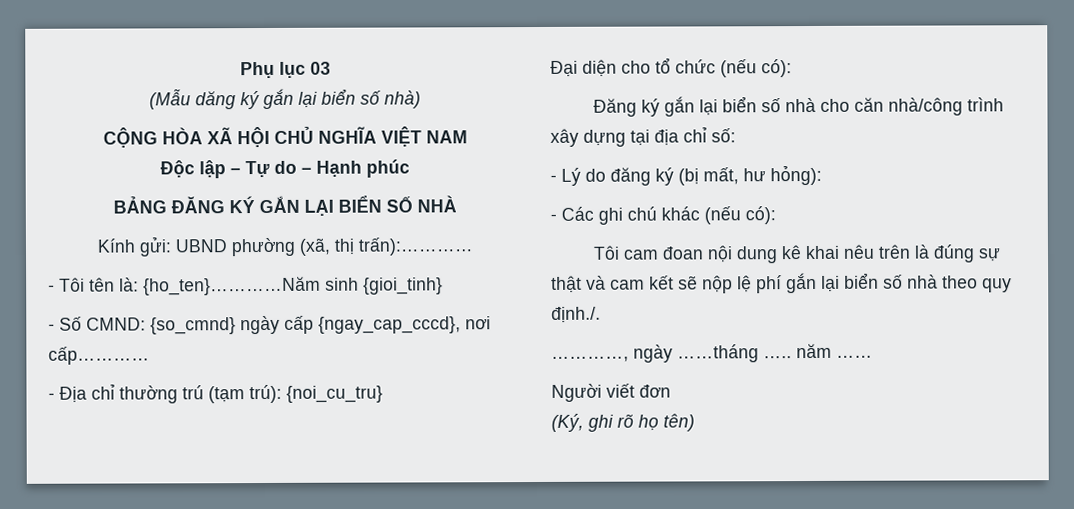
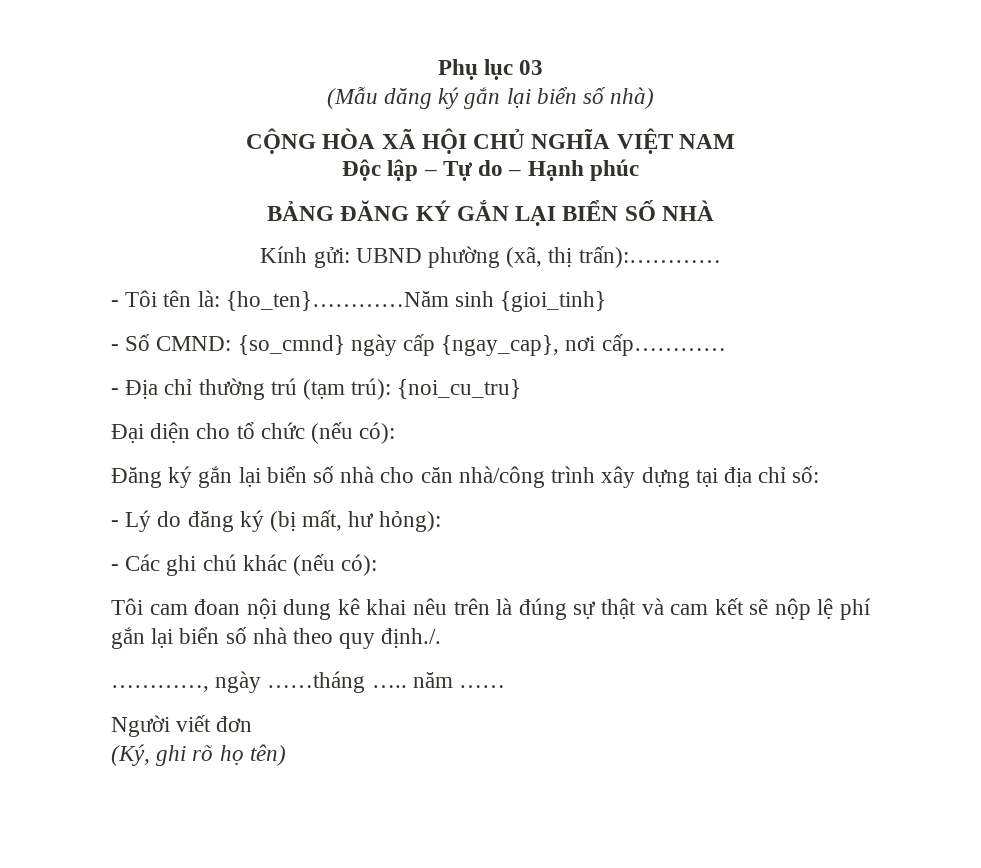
[318,316,461,334] {ngay_cap_cccd}, -> [441,335,560,356] {ngay_cap},

